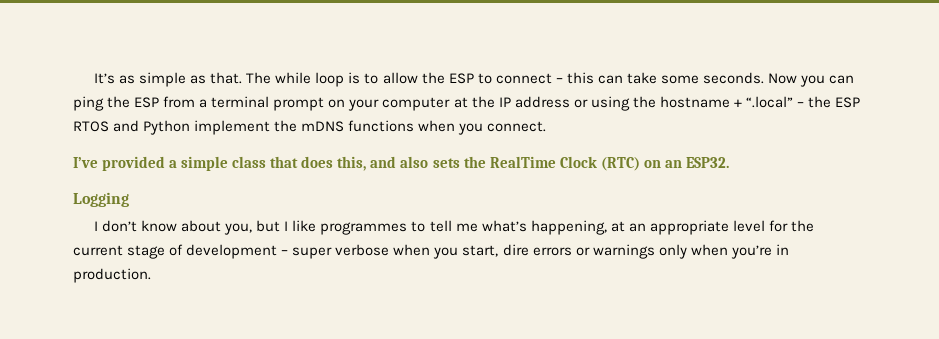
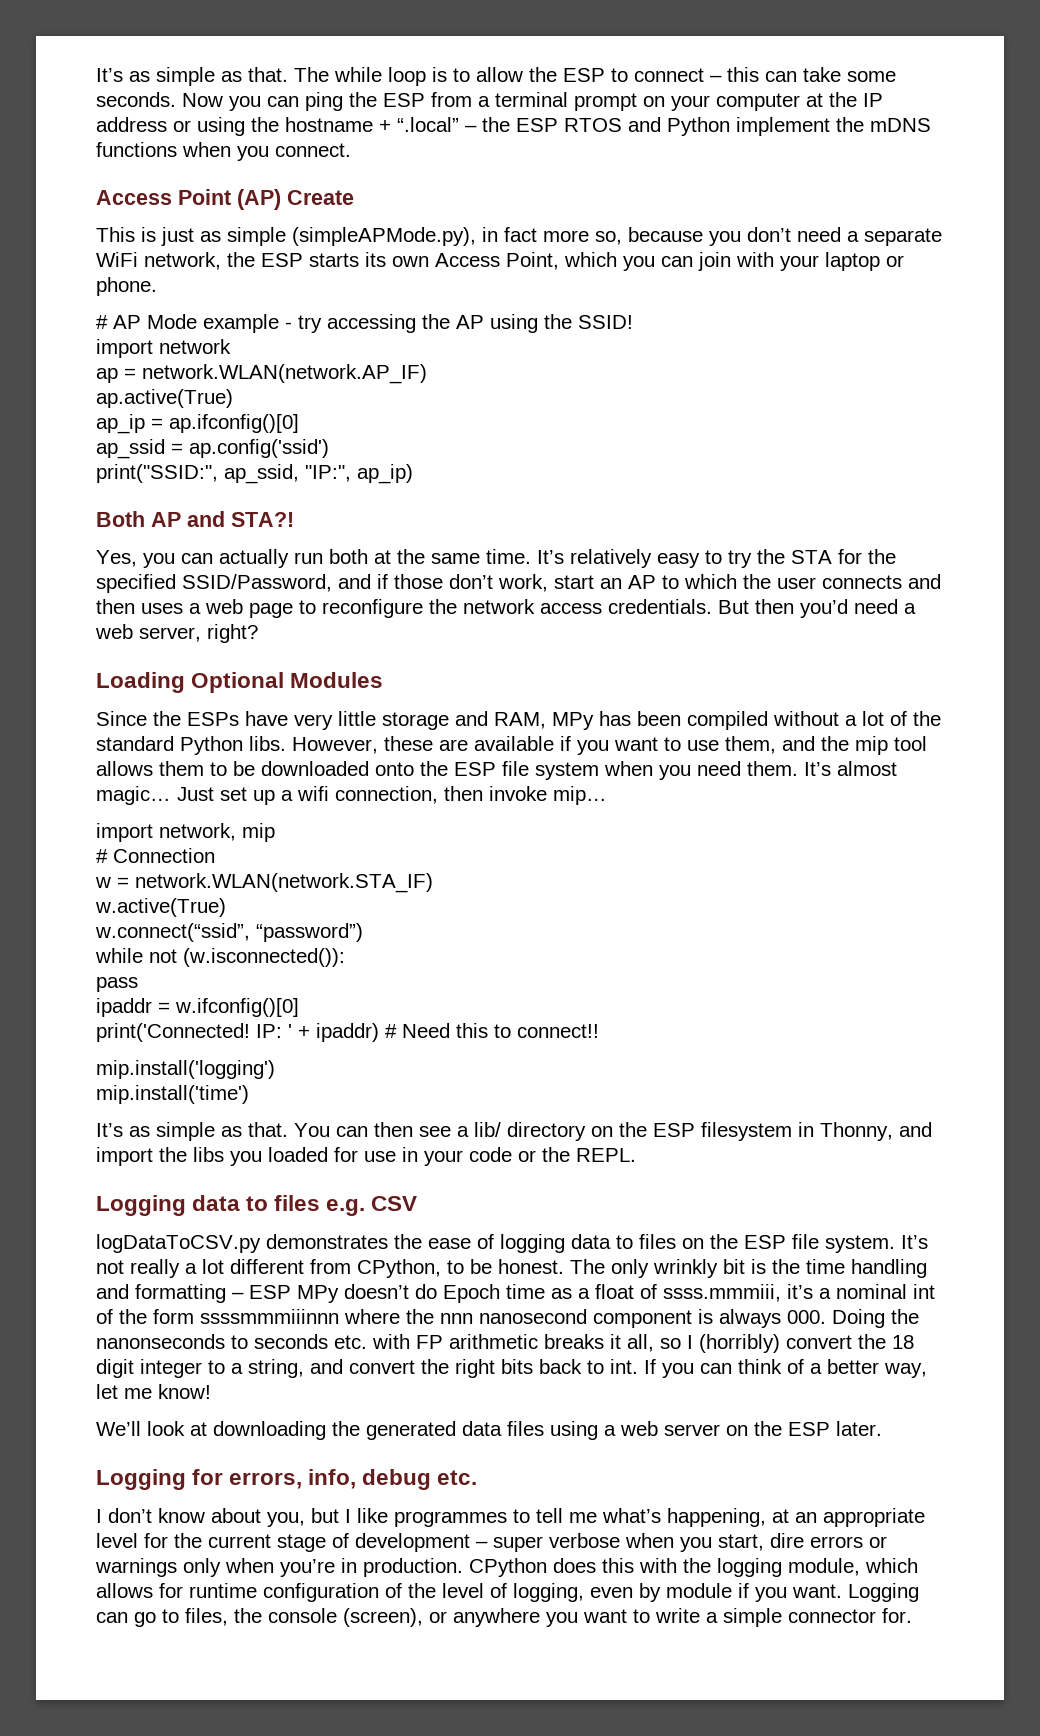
[73,156,729,171] [73,192,129,207] I’ve provided a simple class that does this, and also sets the RealTime Clock (RTC) on an ESP32. // Logging -> [96,189,354,210] [96,227,942,246] [96,252,904,271] [96,277,157,296] [96,314,633,333] [96,339,231,358] [96,364,427,384] [96,389,233,408] [96,414,299,434] [96,439,329,459] [96,464,413,484] [96,511,294,527] [96,549,896,568] [96,574,941,593] [96,599,916,618] [95,624,258,643] [96,672,384,693] [96,711,941,730] [96,736,927,755] [96,761,897,780] [96,786,607,805] [96,823,275,842] [96,848,215,863] [95,873,433,893] [95,898,226,917] [95,923,363,942] [95,948,345,967] [96,977,138,992] [96,998,299,1017] [96,1023,599,1042] [96,1060,275,1079] [96,1085,249,1104] [96,1122,932,1141] [96,1147,636,1166] [96,1195,418,1216] [96,1234,928,1253] [96,1259,927,1278] [96,1284,935,1303] [96,1309,919,1328] [96,1334,914,1353] [96,1359,927,1378] [96,1384,211,1399] [96,1421,882,1440] [96,1469,478,1490] Access Point (AP) Create // This is just as simple (simpleAPMode.py), in fact more so, because you don’t need a separate WiFi network, the ESP starts its own Access Point, which you can join with your laptop or phone. // # AP Mode example - try accessing the AP using the SSID! // import network // ap = network.WLAN(network.AP_IF) // ap.active(True) // ap_ip = ap.ifconfig()[0] // ap_ssid = ap.config('ssid') // print("SSID:", ap_ssid, "IP:", ap_ip) // Both AP and STA?! // Yes, you can actually run both at the same time. It’s relatively easy to try the STA for the specified SSID/Password, and if those don’t work, start an AP to which the user connects and then uses a web page to reconfigure the network access credentials. But then you’d need a web server, right? // Loading Optional Modules // Since the ESPs have very little storage and RAM, MPy has been compiled without a lot of the standard Python libs. However, these are available if you want to use them, and the mip tool allows them to be downloaded onto the ESP file system when you need them. It’s almost magic… Just set up a wifi connection, then invoke mip… // import network, mip // # Connection // w = network.WLAN(network.STA_IF) // w.active(True) // w.connect(“ssid”, “password”) // while not (w.isconnected()): // pass // ipaddr = w.ifconfig()[0] // print('Connected! IP: ' + ipaddr) # Need this to connect!! // mip.install('logging') // mip.install('time') // It’s as simple as that. You can then see a lib/ directory on the ESP filesystem in Thonny, and import the libs you loaded for use in your code or the REPL. // Logging data to files e.g. CSV // logDataToCSV.py demonstrates the ease of logging data to files on the ESP file system. It’s not really a lot different from CPython, to be honest. The only wrinkly bit is the time handling and formatting – ESP MPy doesn’t do Epoch time as a float of ssss.mmmiii, it’s a nominal int of the form ssssmmmiiinnn where the nnn nanosecond component is always 000. Doing the nanonseconds to seconds etc. with FP arithmetic breaks it all, so I (horribly) convert the 18 digit integer to a string, and convert the right bits back to int. If you can think of a better way, let me know! // We’ll look at downloading the generated data files using a web server on the ESP later. // Logging for errors, info, debug etc.
(151, 275) none -> [469,1558,918,1577] [96,1583,919,1602] [96,1608,912,1627] CPython does this with the logging module, which allows for runtime configuration of the level of logging, even by module if you want. Logging can go to files, the console (screen), or anywhere you want to write a simple connector for.

